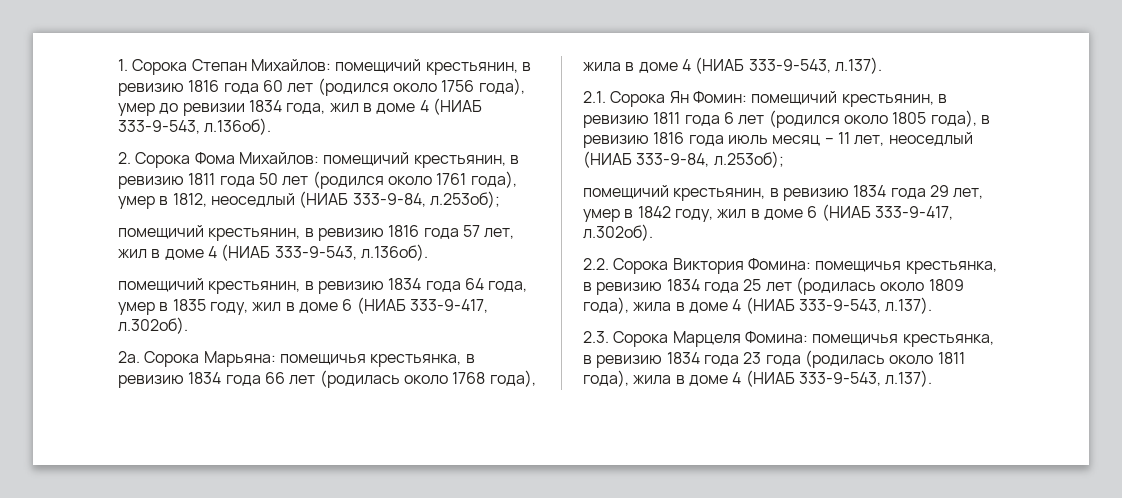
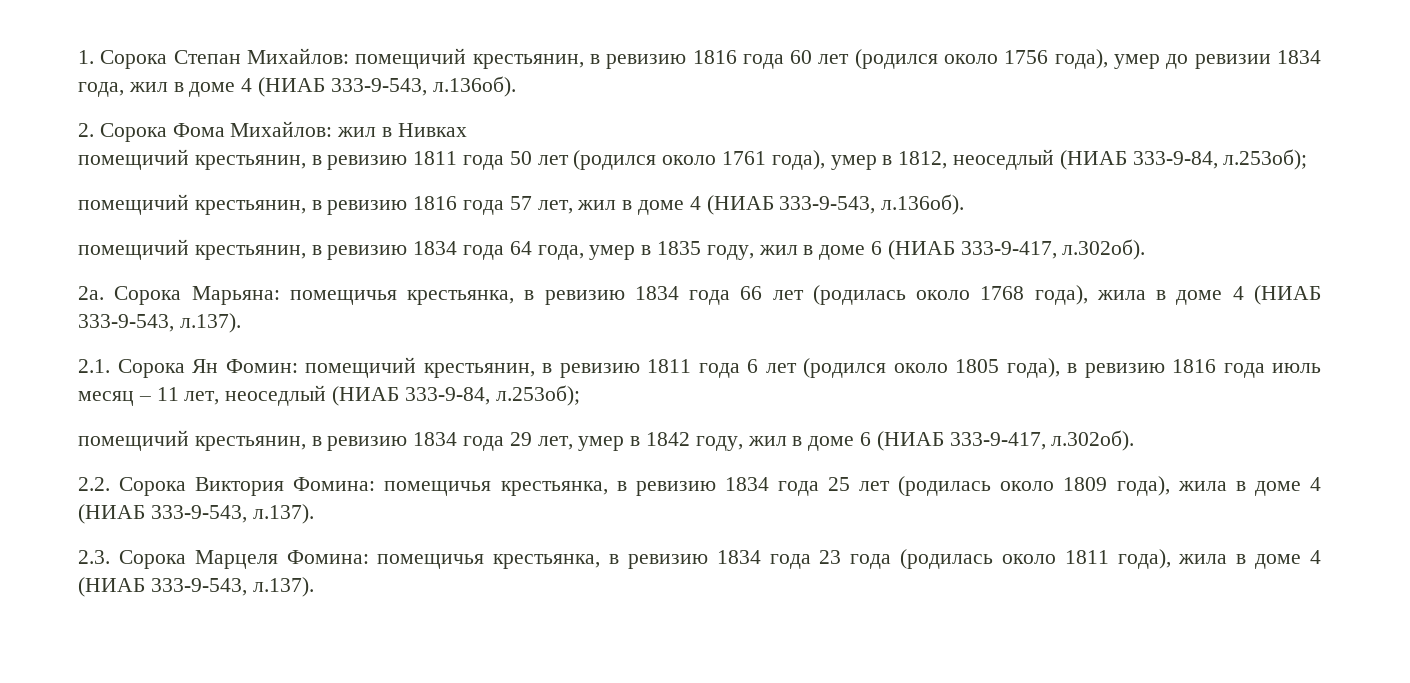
(319, 158) none -> [337,123,467,137] жил в Нивках //

